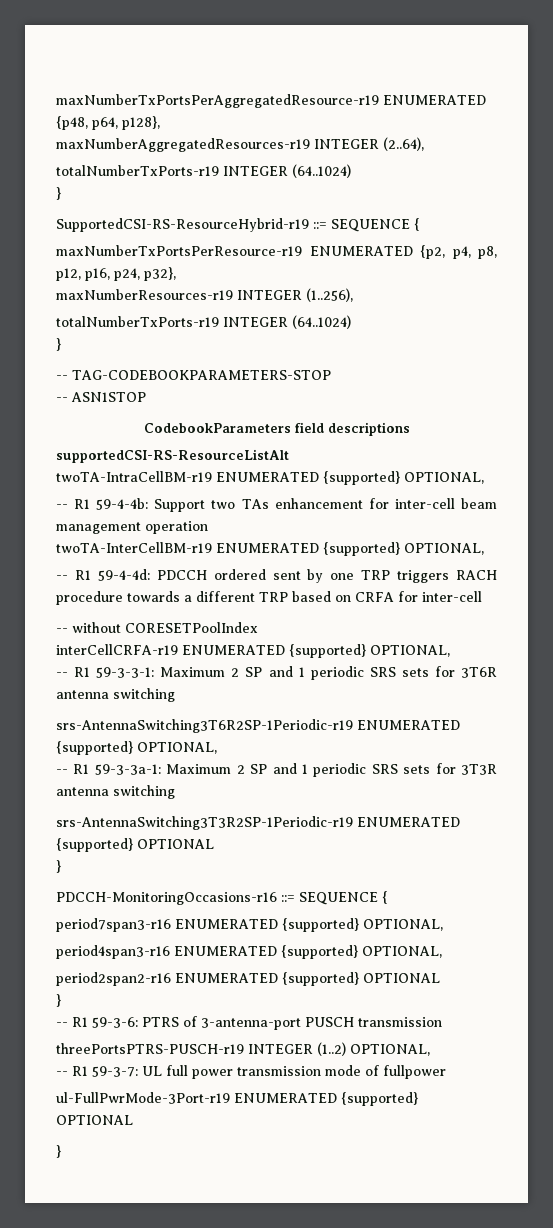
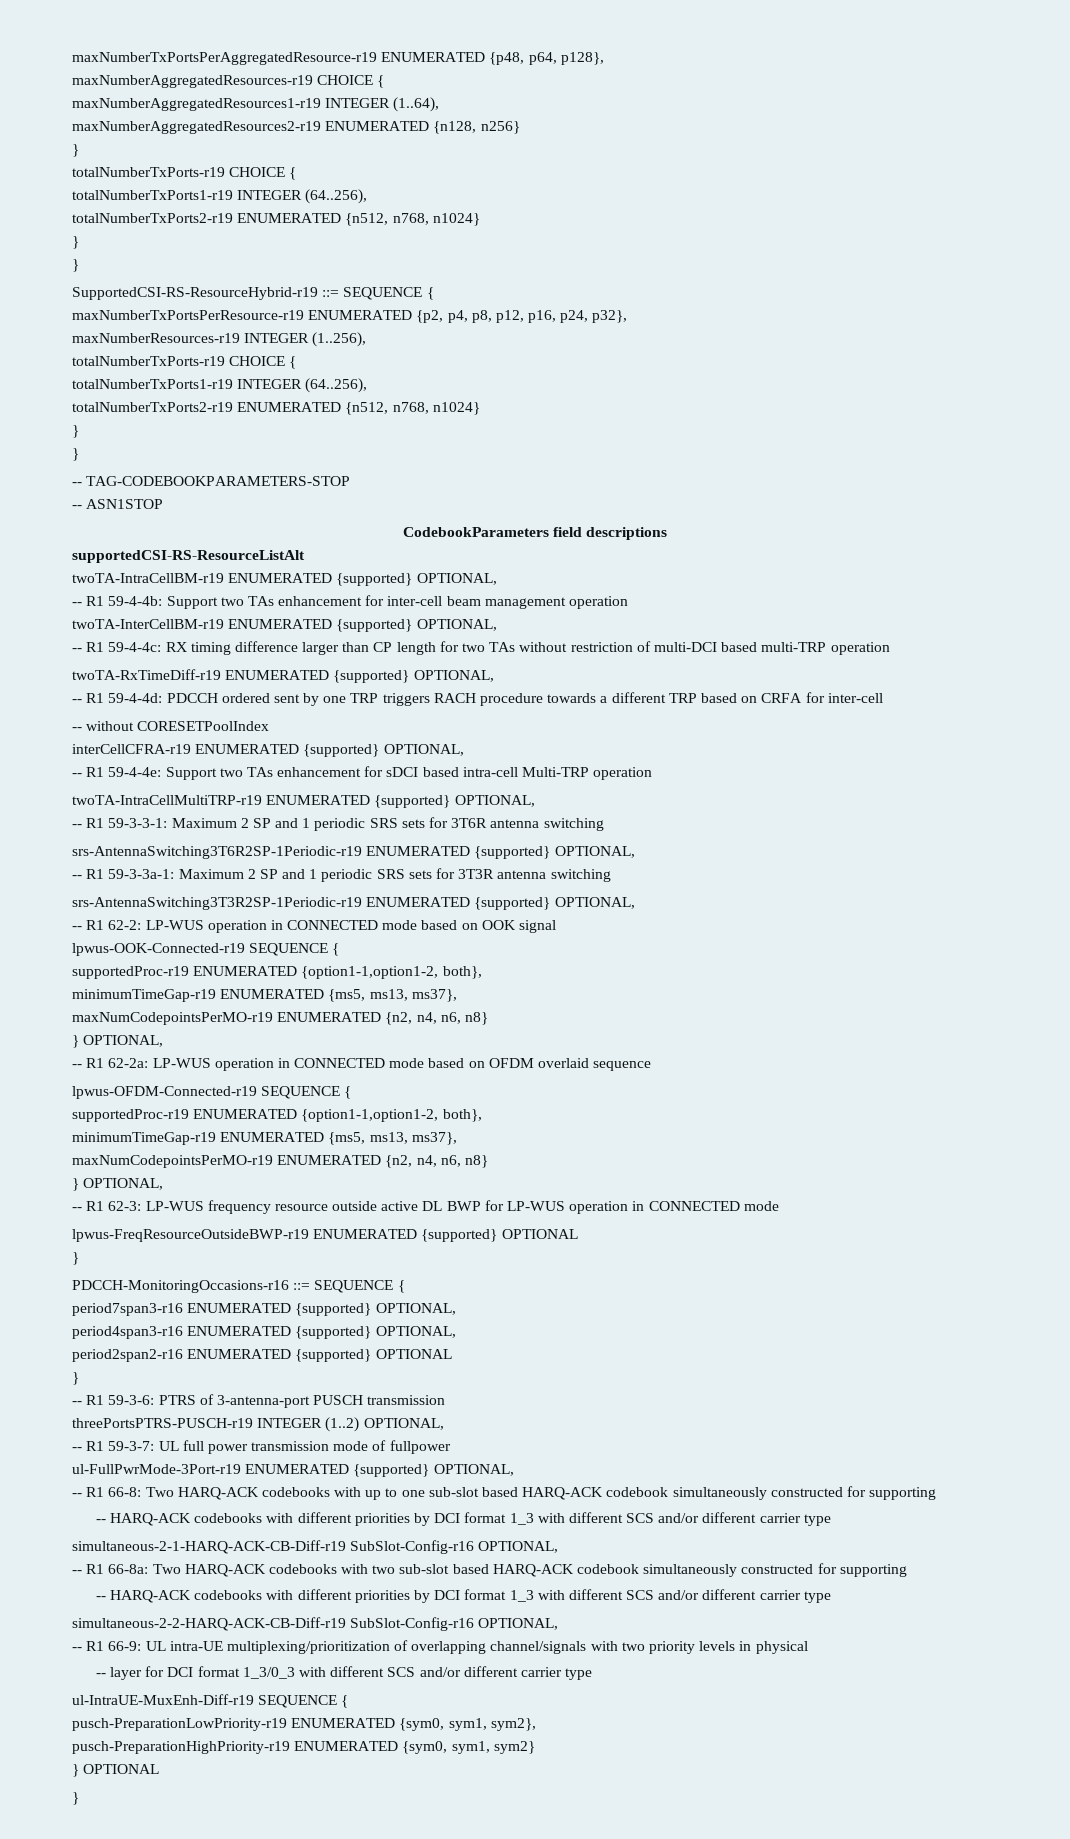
[314,137,424,151] [56,164,351,178] INTEGER (2..64), // totalNumberTxPorts-r19 INTEGER (64..1024) -> [317,75,385,88] [72,97,440,112] [72,121,520,134] [72,144,79,157] [72,167,297,180] [72,189,368,204] [72,213,480,226] [72,236,79,249] CHOICE { // maxNumberAggregatedResources1-r19 INTEGER (1..64), // maxNumberAggregatedResources2-r19 ENUMERATED {n128, n256} // } // totalNumberTxPorts-r19 CHOICE { // totalNumberTxPorts1-r19 INTEGER (64..256), // totalNumberTxPorts2-r19 ENUMERATED {n512, n768, n1024} // }
[223,315,351,329] INTEGER (64..1024) -> [229,356,297,369] [72,378,368,393] [72,402,480,415] [72,425,79,438] CHOICE { // totalNumberTxPorts1-r19 INTEGER (64..256), // totalNumberTxPorts2-r19 ENUMERATED {n512, n768, n1024} // }
(484, 549) none -> [72,641,890,655] [72,669,494,683] // -- R1 59-4-4c: RX timing difference larger than CP length for two TAs without restriction of multi-DCI based multi-TRP operation // twoTA-RxTimeDiff-r19 ENUMERATED {supported} OPTIONAL,
[56,644,178,655] interCellCRFA-r19 -> [72,744,464,757] [72,766,653,780] [72,795,262,805] interCellCFRA-r19 ENUMERATED {supported} OPTIONAL, // -- R1 59-4-4e: Support two TAs enhancement for sDCI based intra-cell Multi-TRP operation // twoTA-IntraCellMultiTRP-r19
(133, 845) none -> [554,897,635,909] [72,920,557,933] [72,943,340,956] [72,966,482,979] [72,989,457,1002] [72,1012,488,1025] [72,1035,164,1048] [72,1058,652,1071] [72,1086,352,1099] [72,1109,482,1122] [72,1132,457,1145] [72,1155,488,1168] [72,1178,164,1191] [72,1200,779,1214] [72,1229,498,1242] OPTIONAL, // -- R1 62-2: LP-WUS operation in CONNECTED mode based on OOK signal // lpwus-OOK-Connected-r19 SEQUENCE { // supportedProc-r19 ENUMERATED {option1-1,option1-2, both}, // minimumTimeGap-r19 ENUMERATED {ms5, ms13, ms37}, // maxNumCodepointsPerMO-r19 ENUMERATED {n2, n4, n6, n8} // } OPTIONAL, // -- R1 62-2a: LP-WUS operation in CONNECTED mode based on OFDM overlaid sequence // lpwus-OFDM-Connected-r19 SEQUENCE { // supportedProc-r19 ENUMERATED {option1-1,option1-2, both}, // minimumTimeGap-r19 ENUMERATED {ms5, ms13, ms37}, // maxNumCodepointsPerMO-r19 ENUMERATED {n2, n4, n6, n8} // } OPTIONAL, // -- R1 62-3: LP-WUS frequency resource outside active DL BWP for LP-WUS operation in CONNECTED mode // lpwus-FreqResourceOutsideBWP-r19 ENUMERATED {supported}
(418, 1099) none -> [433,1464,514,1476] [72,1486,937,1500] [95,1512,831,1526] [72,1540,559,1554] [72,1563,907,1577] [95,1589,831,1603] [72,1617,559,1631] [72,1640,808,1654] [95,1666,593,1680] [72,1694,349,1708] [72,1718,536,1731] [72,1741,535,1754] [72,1764,79,1777] OPTIONAL, // -- R1 66-8: Two HARQ-ACK codebooks with up to one sub-slot based HARQ-ACK codebook simultaneously constructed for supporting // -- HARQ-ACK codebooks with different priorities by DCI format 1_3 with different SCS and/or different carrier type // simultaneous-2-1-HARQ-ACK-CB-Diff-r19 SubSlot-Config-r16 OPTIONAL, // -- R1 66-8a: Two HARQ-ACK codebooks with two sub-slot based HARQ-ACK codebook simultaneously constructed for supporting // -- HARQ-ACK codebooks with different priorities by DCI format 1_3 with different SCS and/or different carrier type // simultaneous-2-2-HARQ-ACK-CB-Diff-r19 SubSlot-Config-r16 OPTIONAL, // -- R1 66-9: UL intra-UE multiplexing/prioritization of overlapping channel/signals with two priority levels in physical // -- layer for DCI format 1_3/0_3 with different SCS and/or different carrier type // ul-IntraUE-MuxEnh-Diff-r19 SEQUENCE { // pusch-PreparationLowPriority-r19 ENUMERATED {sym0, sym1, sym2}, // pusch-PreparationHighPriority-r19 ENUMERATED {sym0, sym1, sym2} // }

